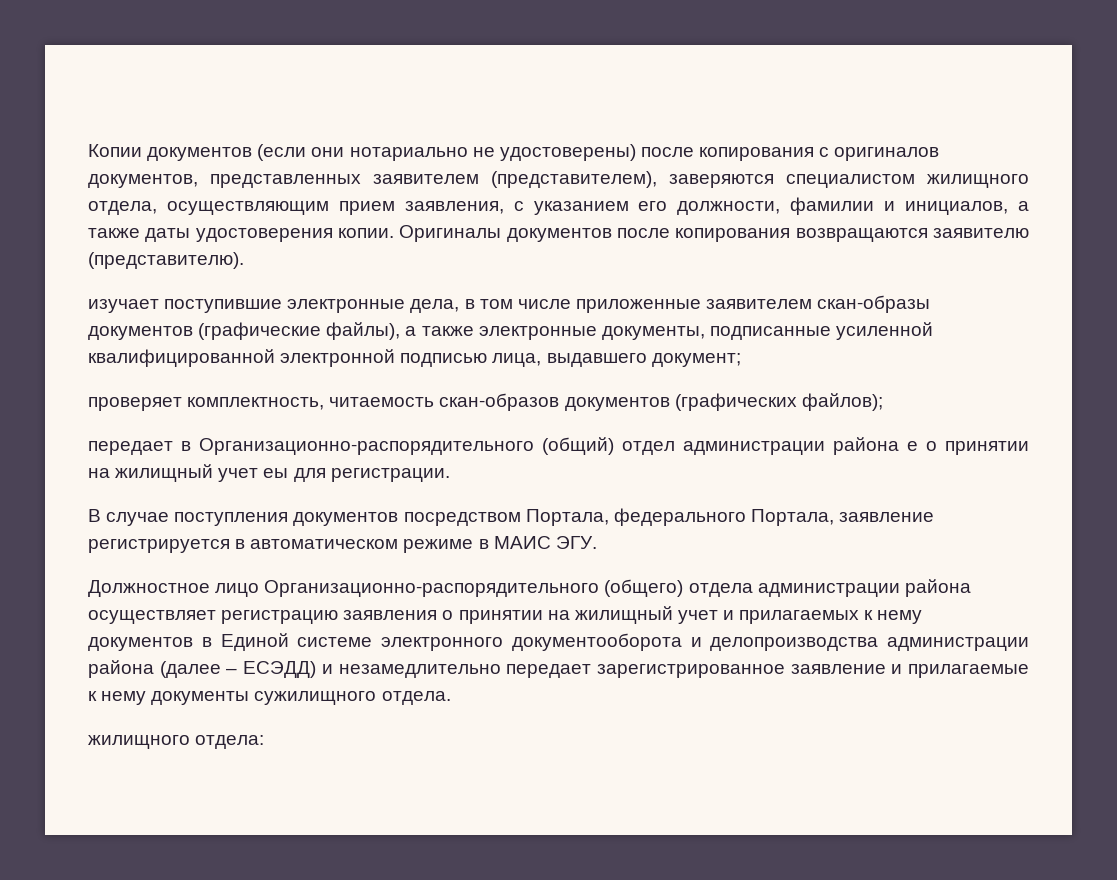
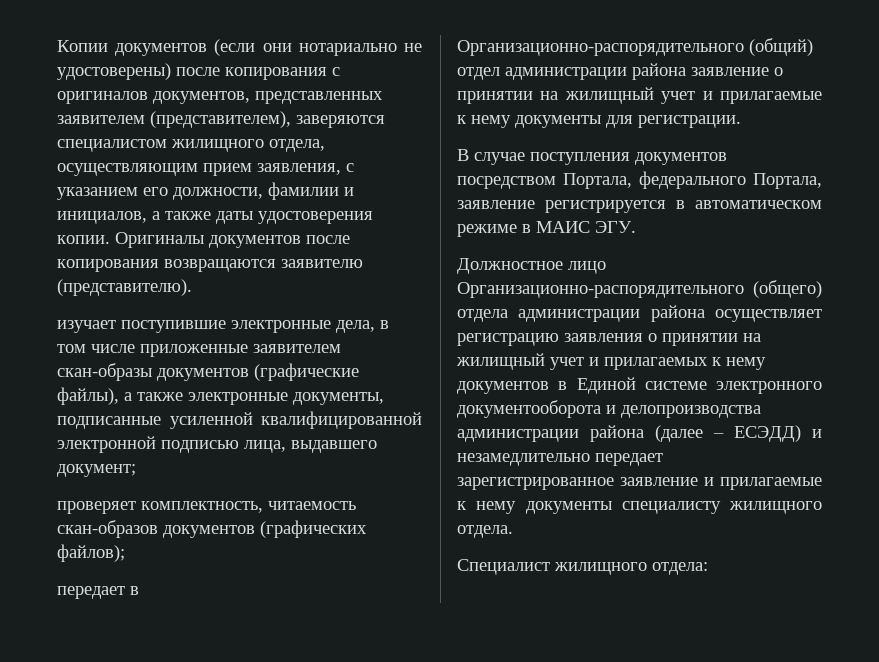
[907,441,1029,455] [88,464,289,482] е о принятии на жилищный учет еы -> [691,67,783,76] [457,87,822,104] [457,115,601,128] заявление о принятии на жилищный учет и прилагаемые к нему документы
[254,691,377,705] сужилищного -> [621,501,822,514] специалисту жилищного
(451, 698) none -> [457,559,550,575] Специалист

